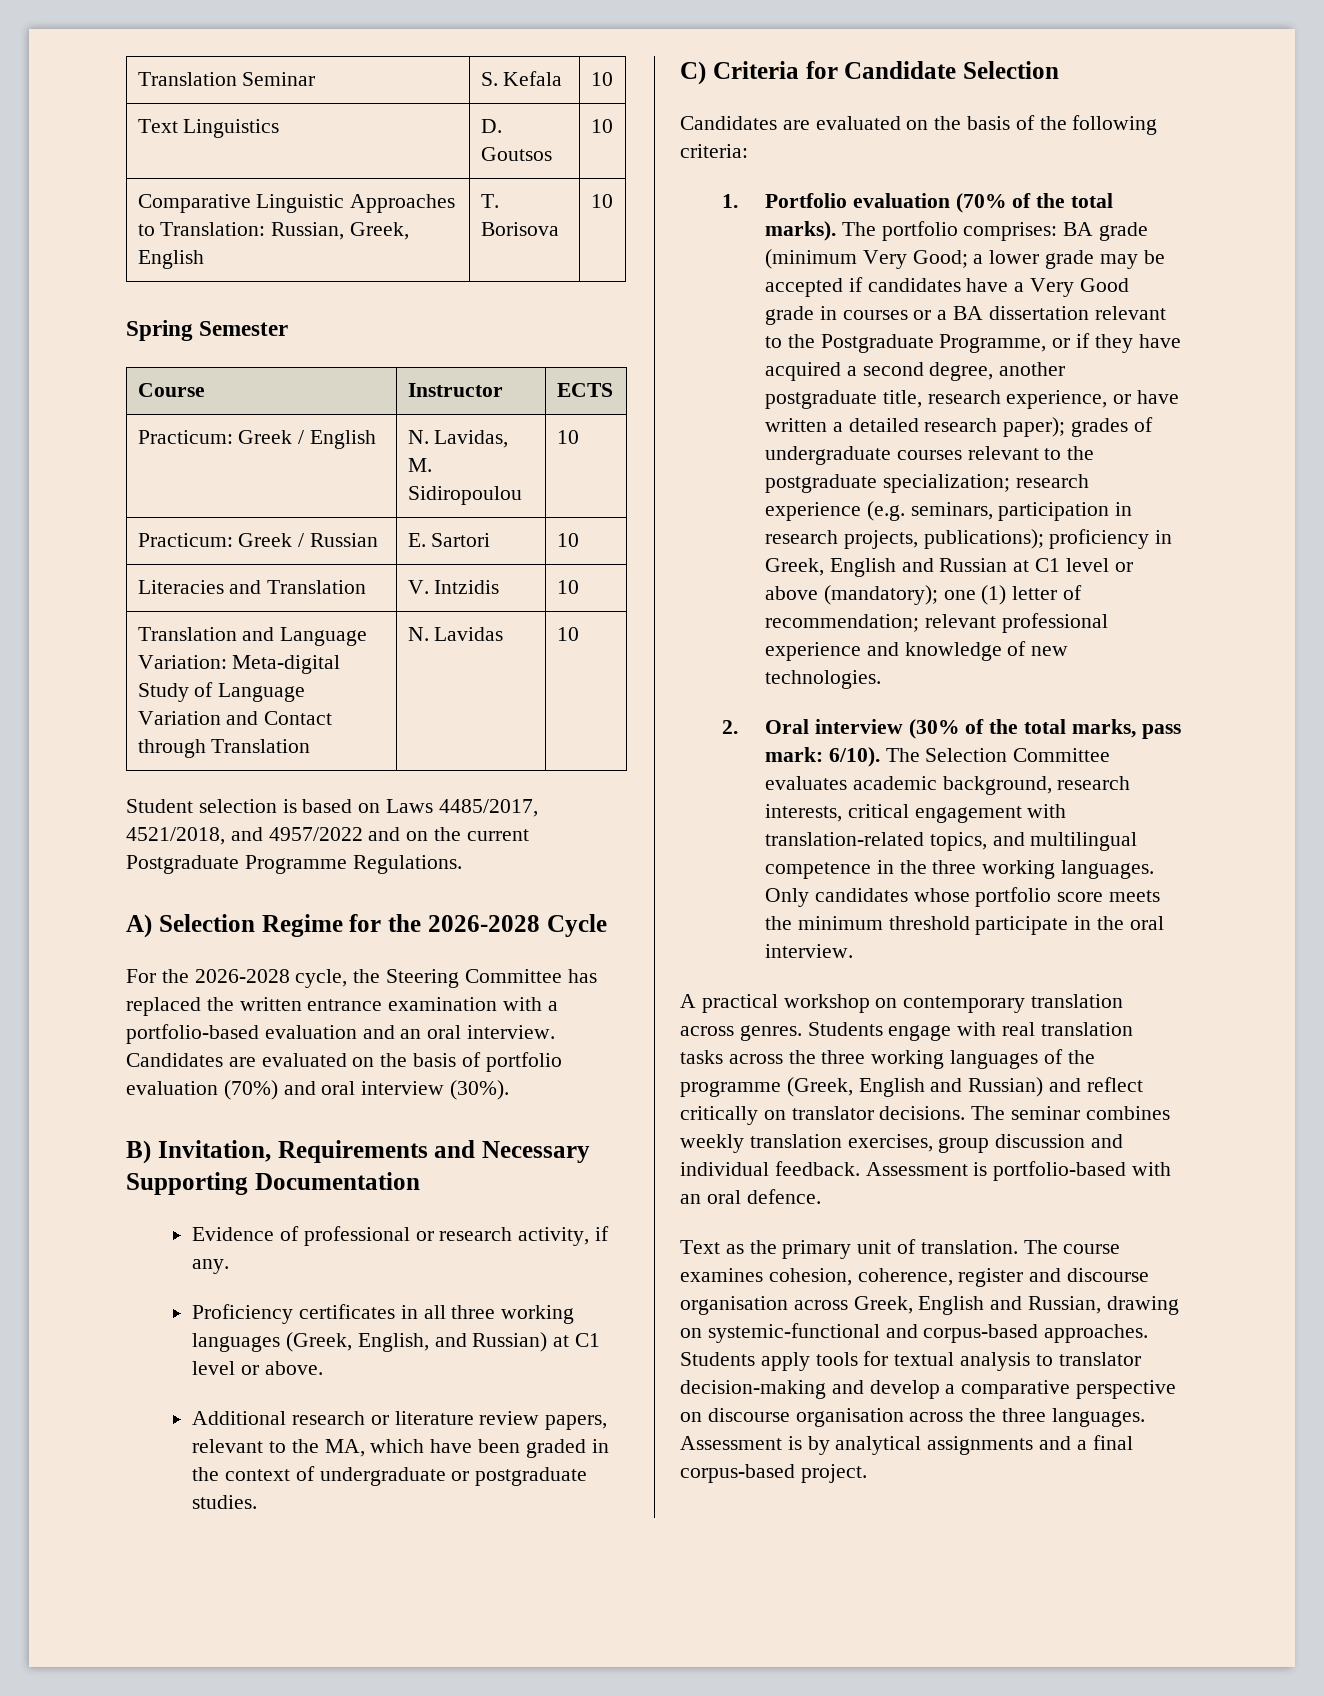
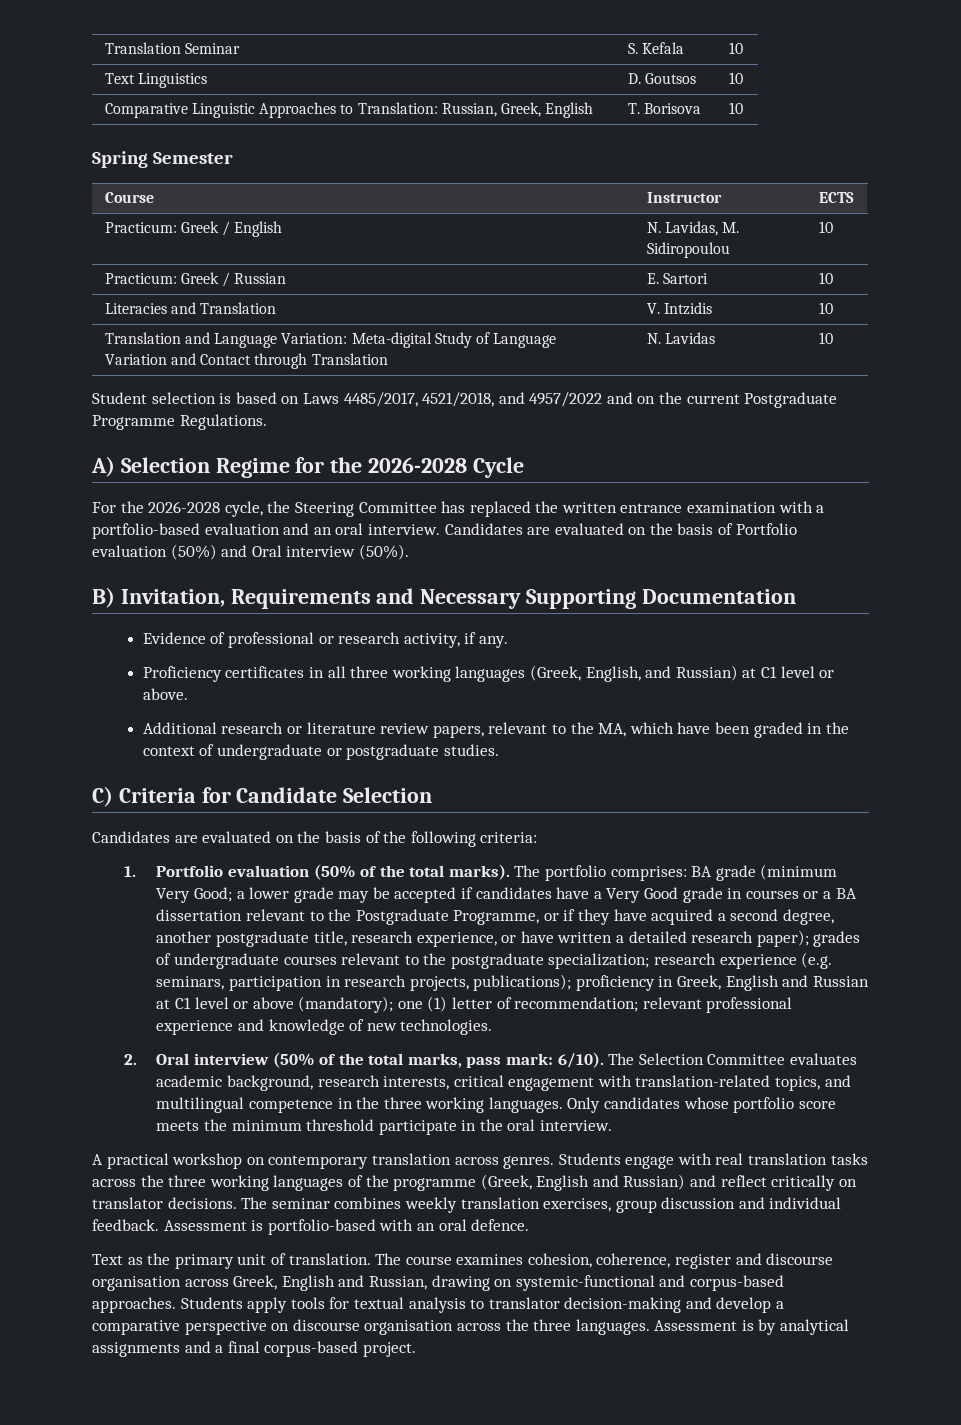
[485,1052,562,1072] [126,1080,510,1100] portfolio evaluation (70%) and oral interview (30%). -> [735,523,797,535] [92,544,409,560] Portfolio evaluation (50%) and Oral interview (50%).
[955,193,1007,213] (70% -> [313,864,356,880] (50%
[908,719,960,739] (30% -> [272,1052,315,1068] (50%

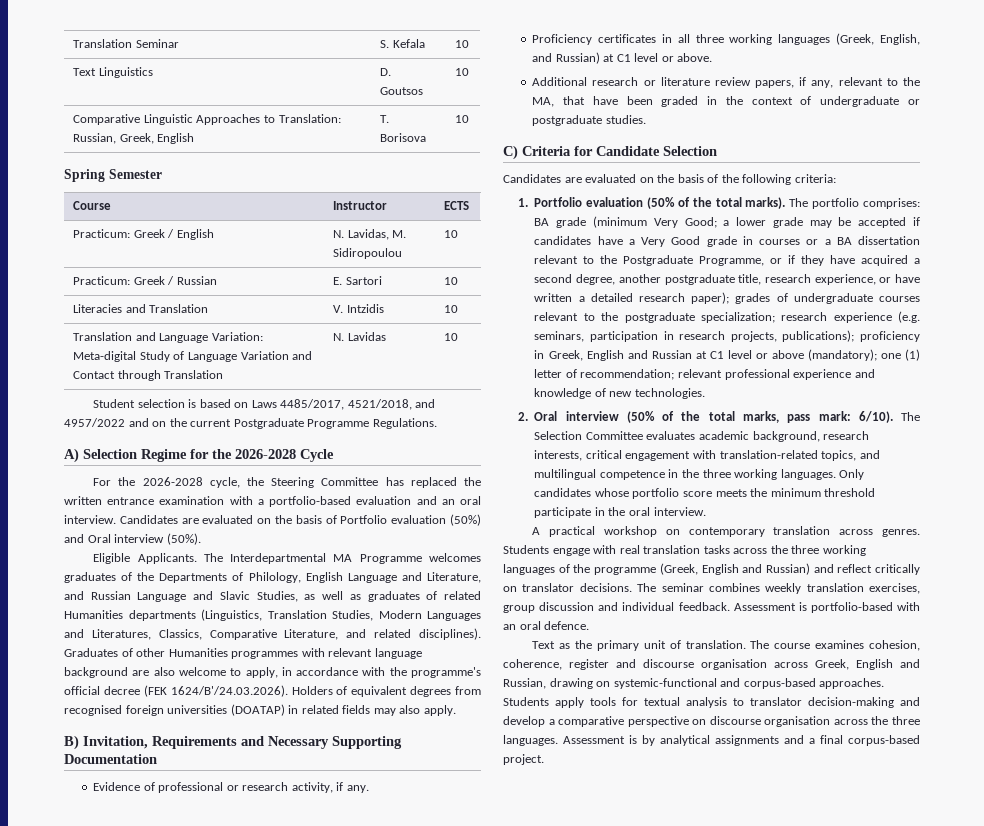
(409, 552) none -> [93,553,481,564] [64,572,481,583] [64,591,482,602] [64,609,481,621] [64,628,481,640] [64,648,422,659] [64,667,482,678] [64,685,481,697] [64,704,456,716] // Eligible Applicants. The Interdepartmental MA Programme welcomes graduates of the Departments of Philology, English Language and Literature, and Russian Language and Slavic Studies, as well as graduates of related Humanities departments (Linguistics, Translation Studies, Modern Languages and Literatures, Classics, Comparative Literature, and related disciplines). Graduates of other Humanities programmes with relevant language background are also welcome to apply, in accordance with the programme's official decree (FEK 1624/B'/24.03.2026). Holders of equivalent degrees from recognised foreign universities (DOATAP) in related fields may also apply.
(484, 731) none -> [799,77,834,88] if any,
[629,722,674,734] which -> [563,96,586,105] that

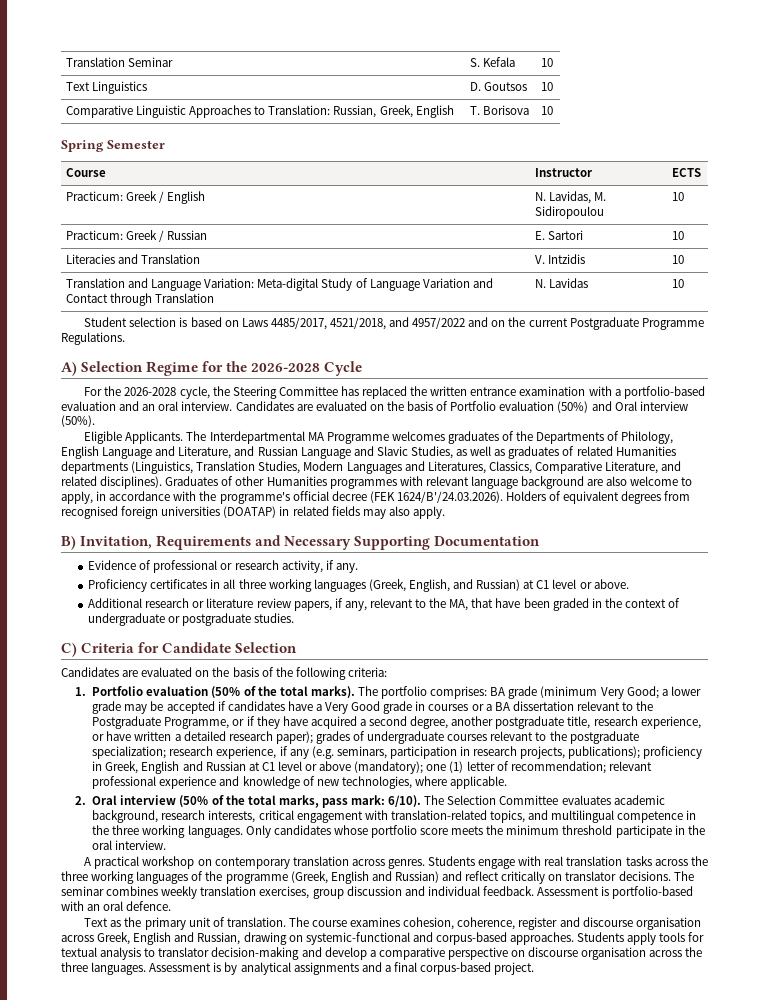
[833,312,892,323] experience -> [216,746,309,759] experience, if any
[635,388,706,399] technologies. -> [341,776,508,789] technologies, where applicable.

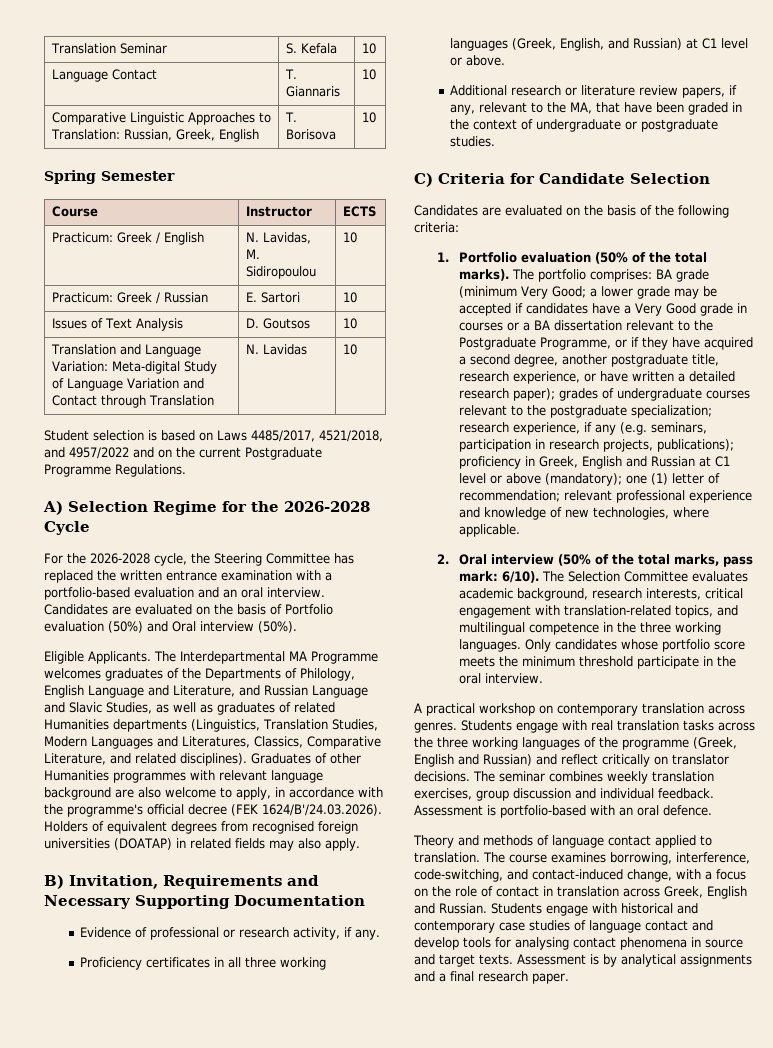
[65,81,147,94] [469,82,527,91] Text Linguistics | D. Goutsos -> [51,69,157,82] [284,69,297,79] [285,86,340,97] Language Contact | T. Giannaris
[65,254,201,264] [534,254,585,264] Literacies and Translation | V. Intzidis -> [51,318,183,331] [245,318,310,329] Issues of Text Analysis | D. Goutsos
[84,917,701,930] [61,932,705,945] [61,947,703,960] [61,962,147,975] Text as the primary unit of translation. The course examines cohesion, coherence, register and discourse organisation across Greek, English and Russian, drawing on systemic-functional and corpus-based approaches. Students apply tools for textual analysis to translator decision-making and develop a comparative perspective on discourse organisation across the three languages. -> [413,835,712,848] [414,852,750,865] [414,869,746,882] [414,886,747,899] [414,903,698,916] [414,920,713,933] [414,937,743,950] [414,954,513,967] Theory and methods of language contact applied to translation. The course examines borrowing, interference, code-switching, and contact-induced change, with a focus on the role of contact in translation across Greek, English and Russian. Students engage with historical and contemporary case studies of language contact and develop tools for analysing contact phenomena in source and target texts.
[420,962,535,975] corpus-based project. -> [478,971,569,984] research paper.

